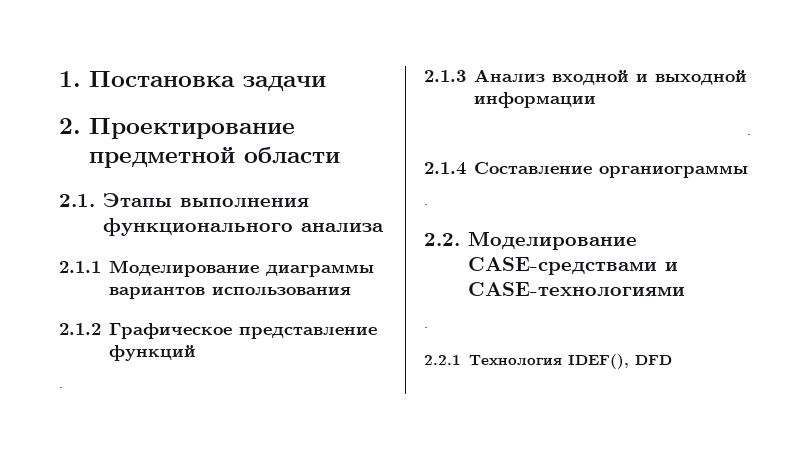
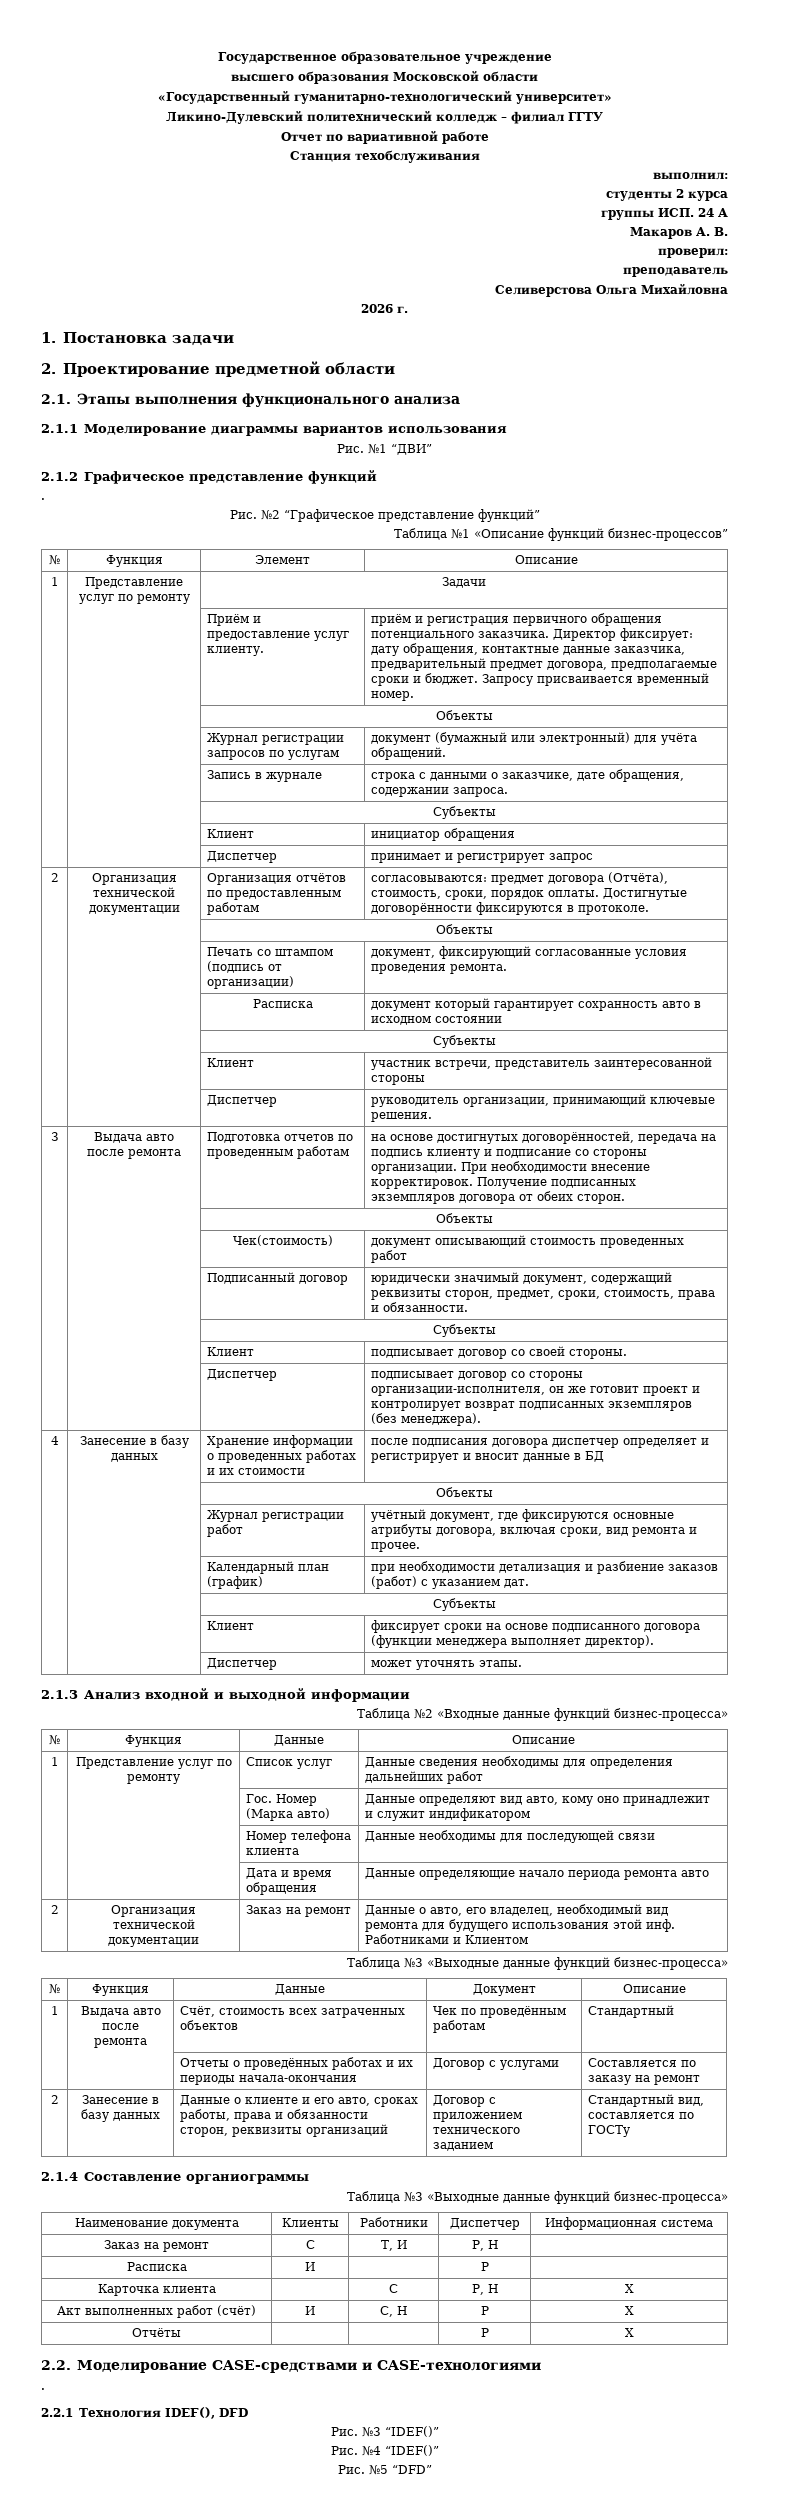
(59, 79) none -> [217,51,552,64] [231,70,538,84] [157,90,612,104] [166,110,603,124] [280,130,489,144] [289,150,480,163] [653,172,728,180] [606,189,728,201] [601,208,728,220] [630,227,728,239] [658,248,728,258] [623,267,728,277] [495,283,728,297] [361,304,408,313] Государственное образовательное учреждение // высшего образования Московской области // «Государственный гуманитарно-технологический университет» // Ликино-Дулевский политехнический колледж – филиал ГГТУ // Отчет по вариативной работе // Станция техобслуживания // выполнил: // студенты 2 курса // группы ИСП. 24 А // Макаров А. В. // проверил: // преподаватель // Селиверстова Ольга Михайловна // 2026 г. //
(351, 291) none -> [337,444,432,455] // Рис. №1 “ДВИ”
(63, 387) none -> [229,509,540,522] [394,528,728,541] [49,555,60,565] [105,555,163,567] [254,555,310,564] [514,555,578,564] [50,577,59,586] [85,577,183,589] [78,594,190,604] [442,577,486,588] [207,614,262,626] [207,631,350,641] [207,646,265,656] [371,613,663,626] [371,628,694,641] [371,643,686,656] [371,658,718,671] [371,673,710,686] [371,691,415,701] [435,710,493,720] [207,733,345,745] [207,750,340,760] [371,732,698,745] [371,747,447,760] [207,770,323,782] [371,769,685,782] [371,787,509,797] [432,806,496,819] [207,829,255,838] [371,828,516,841] [207,851,278,863] [371,853,594,863] [50,873,59,882] [91,873,177,885] [93,887,175,897] [88,905,180,915] [207,873,347,885] [207,890,342,900] [207,902,260,915] [371,872,669,885] [371,888,688,900] [371,902,650,915] [435,924,493,934] [207,947,334,956] [207,961,283,973] [207,976,295,989] [371,946,688,959] [371,964,508,974] [252,999,313,1008] [371,998,702,1011] [371,1016,503,1025] [432,1035,496,1048] [207,1058,255,1067] [371,1057,713,1070] [371,1075,426,1085] [207,1095,278,1107] [371,1094,716,1107] [371,1112,433,1122] [50,1132,59,1141] [94,1132,174,1143] [87,1149,181,1159] [207,1132,354,1143] [207,1146,350,1159] [371,1131,717,1144] [371,1149,648,1159] [371,1161,651,1174] [371,1177,637,1189] [371,1191,626,1204] [435,1213,493,1223] [232,1235,333,1246] [371,1235,685,1248] [371,1250,408,1263] [207,1272,349,1285] [371,1272,673,1285] [371,1290,716,1300] [371,1302,469,1312] [432,1324,496,1337] [207,1347,255,1356] [371,1346,628,1359] [207,1369,278,1381] [371,1371,584,1381] [371,1386,701,1396] [371,1401,693,1411] [371,1413,482,1426] [50,1436,59,1445] [79,1435,189,1448] [110,1453,158,1462] [207,1435,354,1448] [207,1450,357,1463] [207,1468,306,1475] [371,1438,710,1448] [371,1451,605,1463] [435,1487,493,1497] [207,1510,345,1522] [207,1524,244,1537] [371,1509,675,1522] [371,1524,698,1537] [371,1542,421,1552] [207,1561,330,1574] [207,1576,264,1589] [371,1561,719,1574] [371,1576,530,1589] [432,1598,496,1611] [207,1621,255,1630] [371,1620,701,1633] [371,1635,655,1648] [207,1658,278,1670] [371,1660,523,1670] // Рис. №2 “Графическое представление функций” // Таблица №1 «Описание функций бизнес-процессов” // № | Функция | Элемент | Описание // 1 | Представление услуг по ремонту | Задачи // | | Приём и предоставление услуг клиенту. | приём и регистрация первичного обращения потенциального заказчика. Директор фиксирует: дату обращения, контактные данные заказчика, предварительный предмет договора, предполагаемые сроки и бюджет. Запросу присваивается временный номер. // | | Объекты // | | Журнал регистрации запросов по услугам | документ (бумажный или электронный) для учёта обращений. // | | Запись в журнале | строка с данными о заказчике, дате обращения, содержании запроса. // | | Субъекты // | | Клиент | инициатор обращения // | | Диспетчер | принимает и регистрирует запрос // 2 | Организация технической документации | Организация отчётов по предоставленным работам | согласовываются: предмет договора (Отчёта), стоимость, сроки, порядок оплаты. Достигнутые договорённости фиксируются в протоколе. // | | Объекты // | | Печать со штампом (подпись от организации) | документ, фиксирующий согласованные условия проведения ремонта. // | | Расписка | документ который гарантирует сохранность авто в исходном состоянии // | | Субъекты // | | Клиент | участник встречи, представитель заинтересованной стороны // | | Диспетчер | руководитель организации, принимающий ключевые решения. // 3 | Выдача авто после ремонта | Подготовка отчетов по проведенным работам | на основе достигнутых договорённостей, передача на подпись клиенту и подписание со стороны организации. При необходимости внесение корректировок. Получение подписанных экземпляров договора от обеих сторон. // | | Объекты // | | Чек(стоимость) | документ описывающий стоимость проведенных работ // | | Подписанный договор | юридически значимый документ, содержащий реквизиты сторон, предмет, сроки, стоимость, права и обязанности. // | | Субъекты // | | Клиент | подписывает договор со своей стороны. // | | Диспетчер | подписывает договор со стороны организации-исполнителя, он же готовит проект и контролирует возврат подписанных экземпляров (без менеджера). // 4 | Занесение в базу данных | Хранение информации о проведенных работах и их стоимости | после подписания договора диспетчер определяет и регистрирует и вносит данные в БД // | | Объекты // | | Журнал регистрации работ | учётный документ, где фиксируются основные атрибуты договора, включая сроки, вид ремонта и прочее. // | | Календарный план (график) | при необходимости детализация и разбиение заказов (работ) с указанием дат. // | | Субъекты // | | Клиент | фиксирует сроки на основе подписанного договора (функции менеджера выполняет директор). // | | Диспетчер | может уточнять этапы.
[747,134,751,135] [424,162,748,178] [424,204,428,205] . // 2.1.4 Составление органиограммы // . -> [357,1708,728,1721] [49,1735,60,1745] [125,1735,182,1747] [274,1735,324,1746] [511,1735,575,1744] [50,1757,59,1766] [75,1757,232,1769] [127,1774,180,1784] [246,1757,333,1769] [365,1756,674,1769] [365,1771,484,1784] [246,1794,318,1806] [246,1808,331,1821] [365,1794,711,1806] [365,1808,531,1821] [246,1830,352,1843] [246,1848,300,1855] [365,1830,656,1843] [246,1868,333,1880] [246,1882,318,1895] [365,1868,710,1880] [50,1905,59,1914] [111,1905,196,1917] [112,1919,195,1929] [108,1937,199,1947] [246,1905,352,1917] [365,1904,669,1916] [365,1919,676,1932] [365,1934,529,1944] [347,1957,728,1970] [49,1984,60,1994] [92,1984,149,1996] [275,1984,325,1995] [472,1984,536,1996] [622,1984,686,1993] [50,2006,59,2015] [80,2006,161,2017] [102,2023,139,2030] [94,2038,147,2048] [180,2006,406,2018] [180,2020,239,2030] [433,2006,567,2018] [433,2020,486,2033] [588,2005,675,2018] [180,2057,414,2070] [180,2075,358,2085] [433,2058,560,2070] [588,2058,697,2067] [588,2075,701,2085] [50,2095,59,2104] [82,2095,159,2104] [81,2109,160,2122] [180,2095,419,2107] [180,2109,369,2122] [180,2124,389,2137] [433,2095,497,2107] [433,2112,523,2122] [433,2127,521,2134] [433,2142,494,2151] [588,2094,705,2107] [588,2112,695,2119] [588,2125,631,2137] [41,2172,309,2184] [347,2191,728,2204] [74,2218,239,2230] [281,2218,339,2227] [359,2217,428,2227] [449,2218,520,2230] [545,2217,713,2230] [104,2240,209,2252] [305,2240,315,2249] [380,2240,407,2251] [471,2240,498,2251] [126,2262,187,2271] [305,2262,315,2271] [480,2262,489,2271] [97,2284,216,2296] [389,2284,398,2293] [471,2284,498,2295] [624,2284,634,2293] [57,2305,256,2318] [305,2306,315,2315] [380,2306,407,2317] [480,2306,489,2315] [624,2306,634,2315] [132,2328,181,2337] [480,2328,489,2337] [624,2328,634,2337] Таблица №2 «Входные данные функций бизнес-процесса» // № | Функция | Данные | Описание // 1 | Представление услуг по ремонту | Список услуг | Данные сведения необходимы для определения дальнейших работ // | | Гос. Номер (Марка авто) | Данные определяют вид авто, кому оно принадлежит и служит индификатором // | | Номер телефона клиента | Данные необходимы для последующей связи // | | Дата и время обращения | Данные определяющие начало периода ремонта авто // 2 | Организация технической документации | Заказ на ремонт | Данные о авто, его владелец, необходимый вид ремонта для будущего использования этой инф. Работниками и Клиентом // Таблица №3 «Выходные данные функций бизнес-процесса» // № | Функция | Данные | Документ | Описание // 1 | Выдача авто после ремонта | Счёт, стоимость всех затраченных объектов | Чек по проведённым работам | Стандартный // | | Отчеты о проведённых работах и их периоды начала-окончания | Договор с услугами | Составляется по заказу на ремонт // 2 | Занесение в базу данных | Данные о клиенте и его авто, сроках работы, права и обязанности сторон, реквизиты организаций | Договор с приложением технического заданием | Стандартный вид, составляется по ГОСТу // 2.1.4 Составление органиограммы // Таблица №3 «Выходные данные функций бизнес-процесса» // Наименование документа | Клиенты | Работники | Диспетчер | Информационная система // Заказ на ремонт | С | Т, И | Р, Н | // Расписка | И | | Р | // Карточка клиента | | С | Р, Н | Х // Акт выполненных работ (счёт) | И | С, Н | Р | Х // Отчёты | | | Р | Х
(672, 360) none -> [330,2426,439,2437] [330,2445,439,2456] [337,2465,432,2475] // Рис. №3 “IDEF()” // Рис. №4 “IDEF()” // Рис. №5 “DFD”

